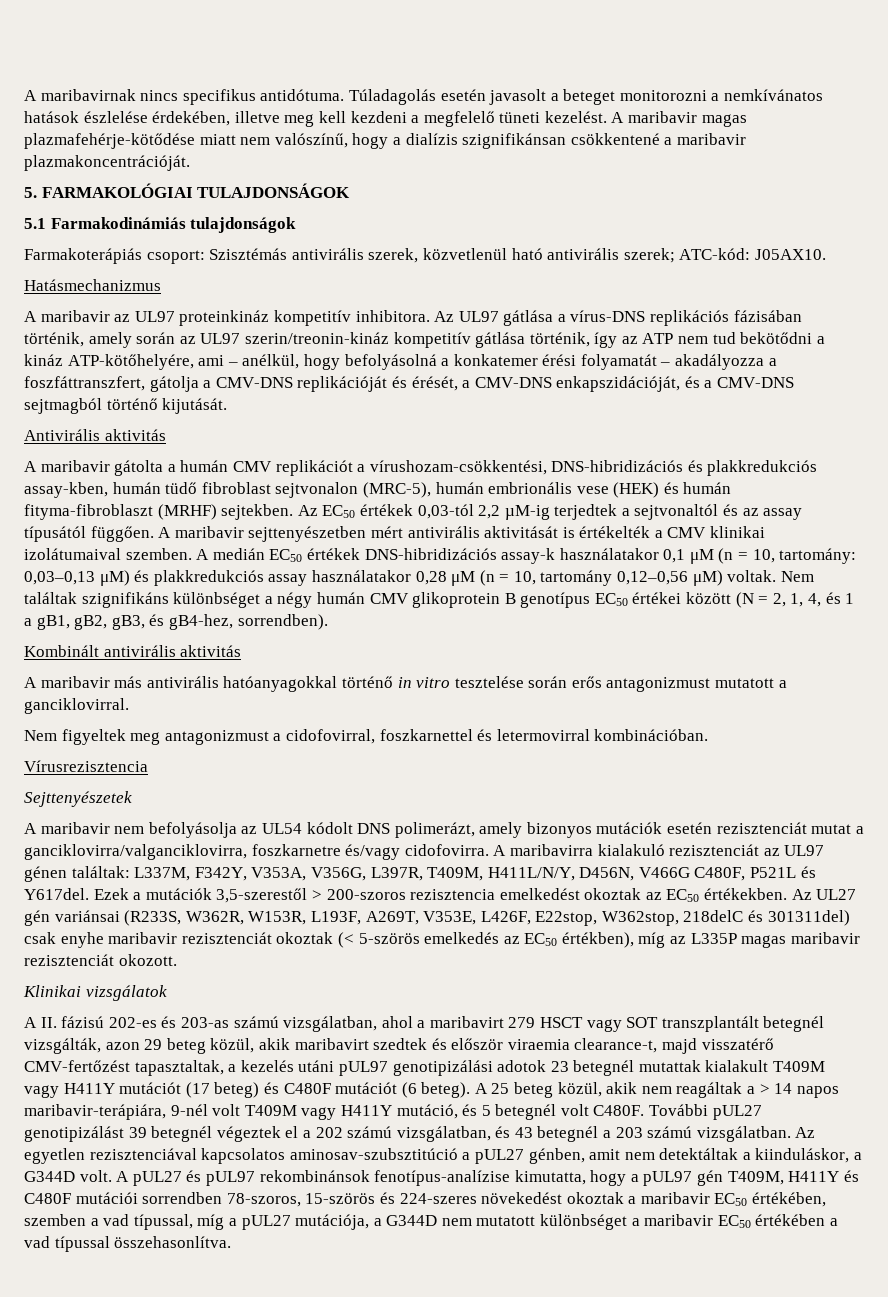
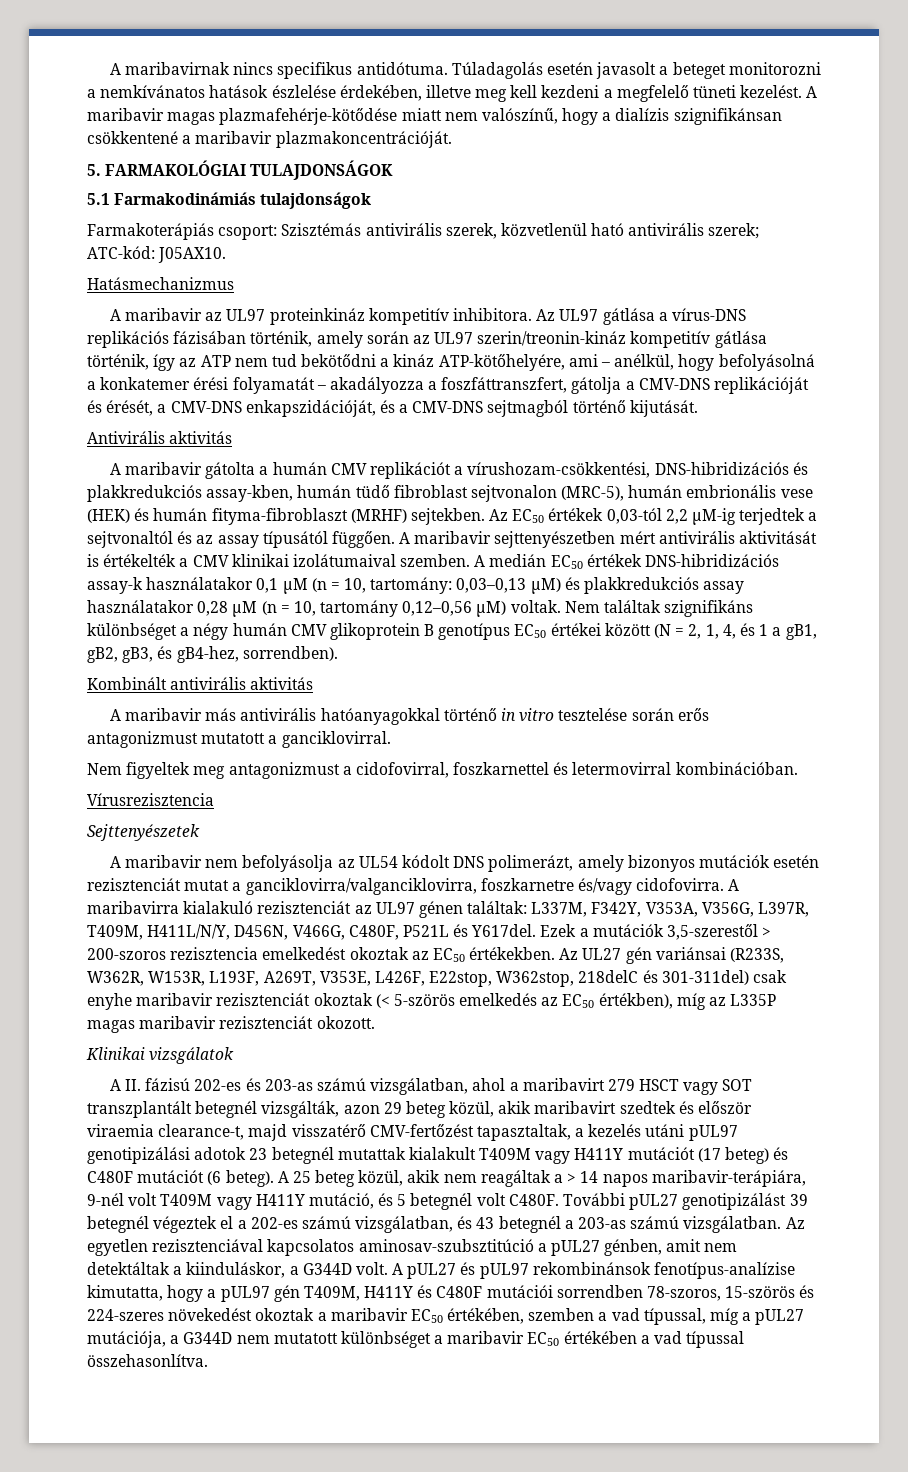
[638,867,690,878] V466G -> [292,925,345,940] V466G,
[767,910,850,926] 301311del) -> [661,970,749,985] 301-311del)
[315,1127,343,1138] 202 -> [250,1217,298,1229] 202-es
[615,1127,643,1138] 203 -> [578,1217,627,1229] 203-as

